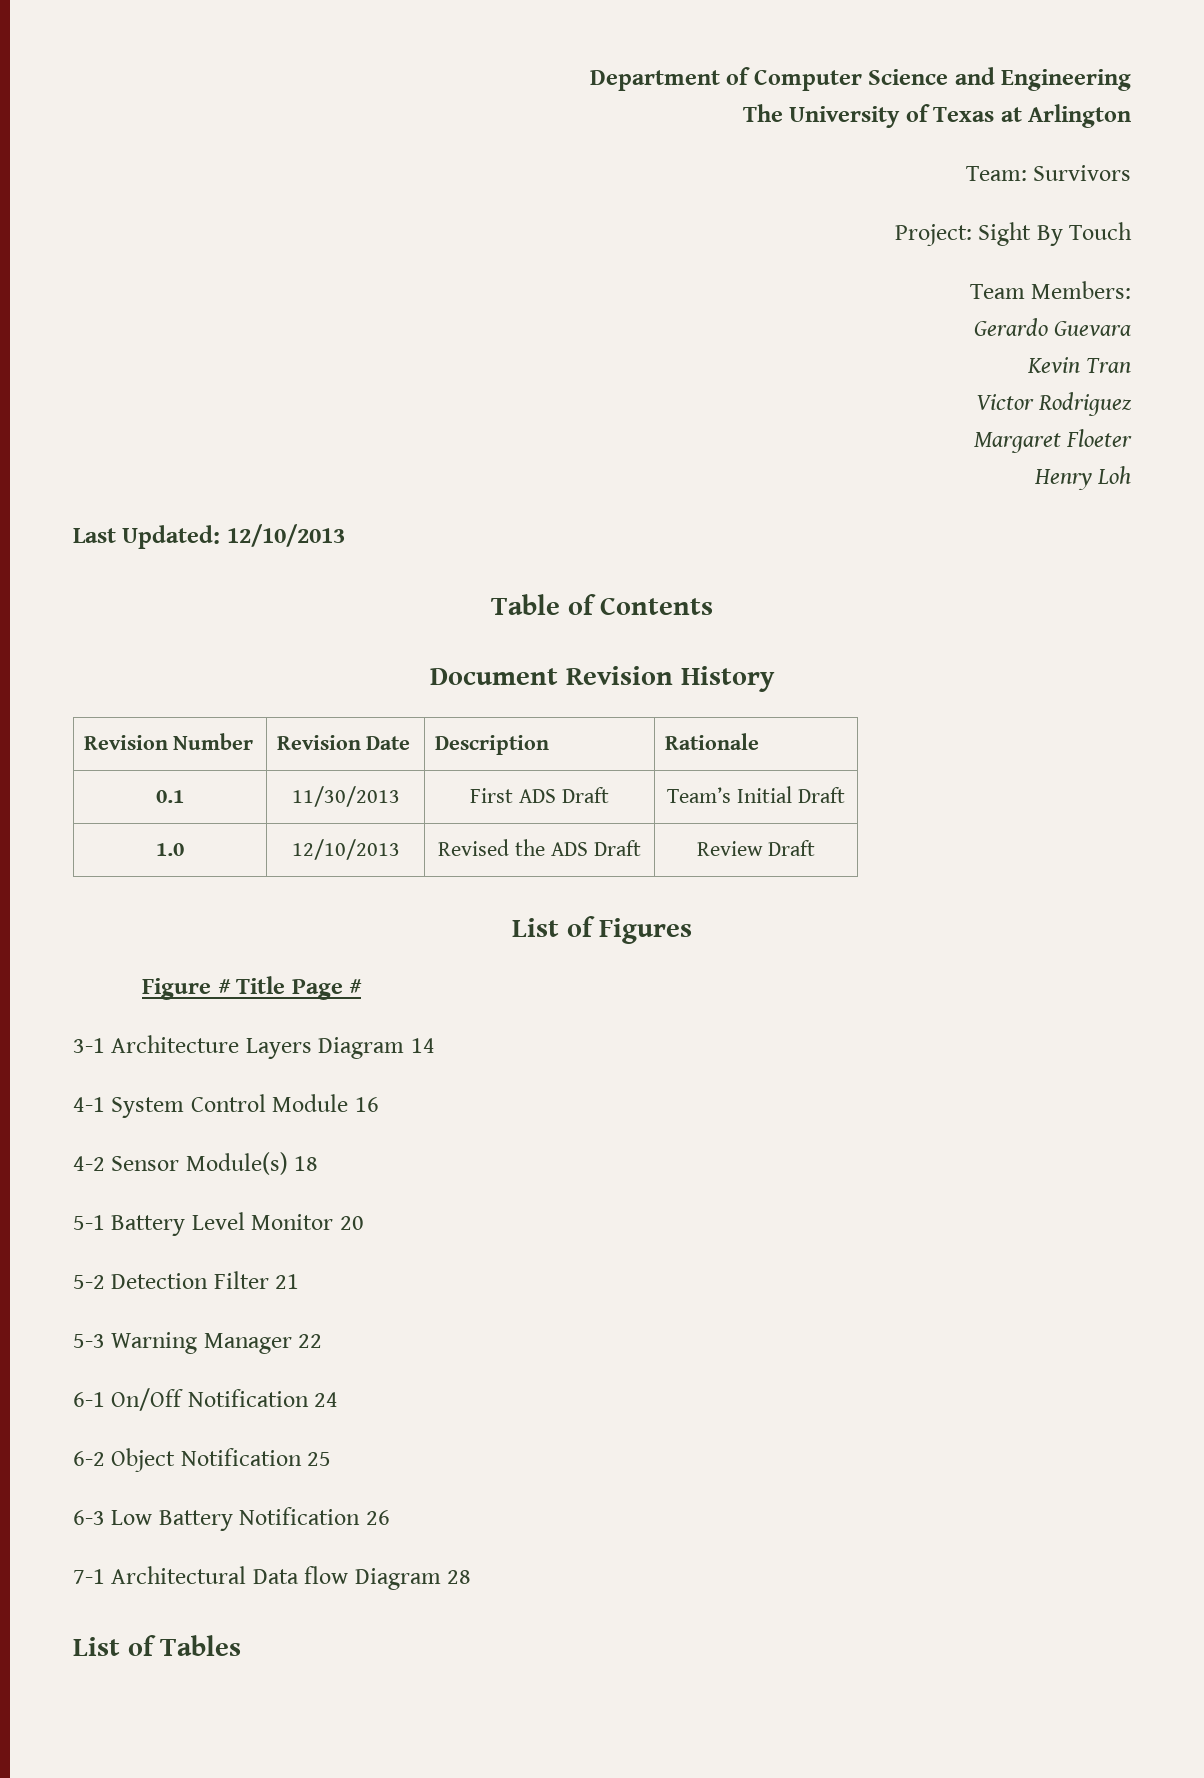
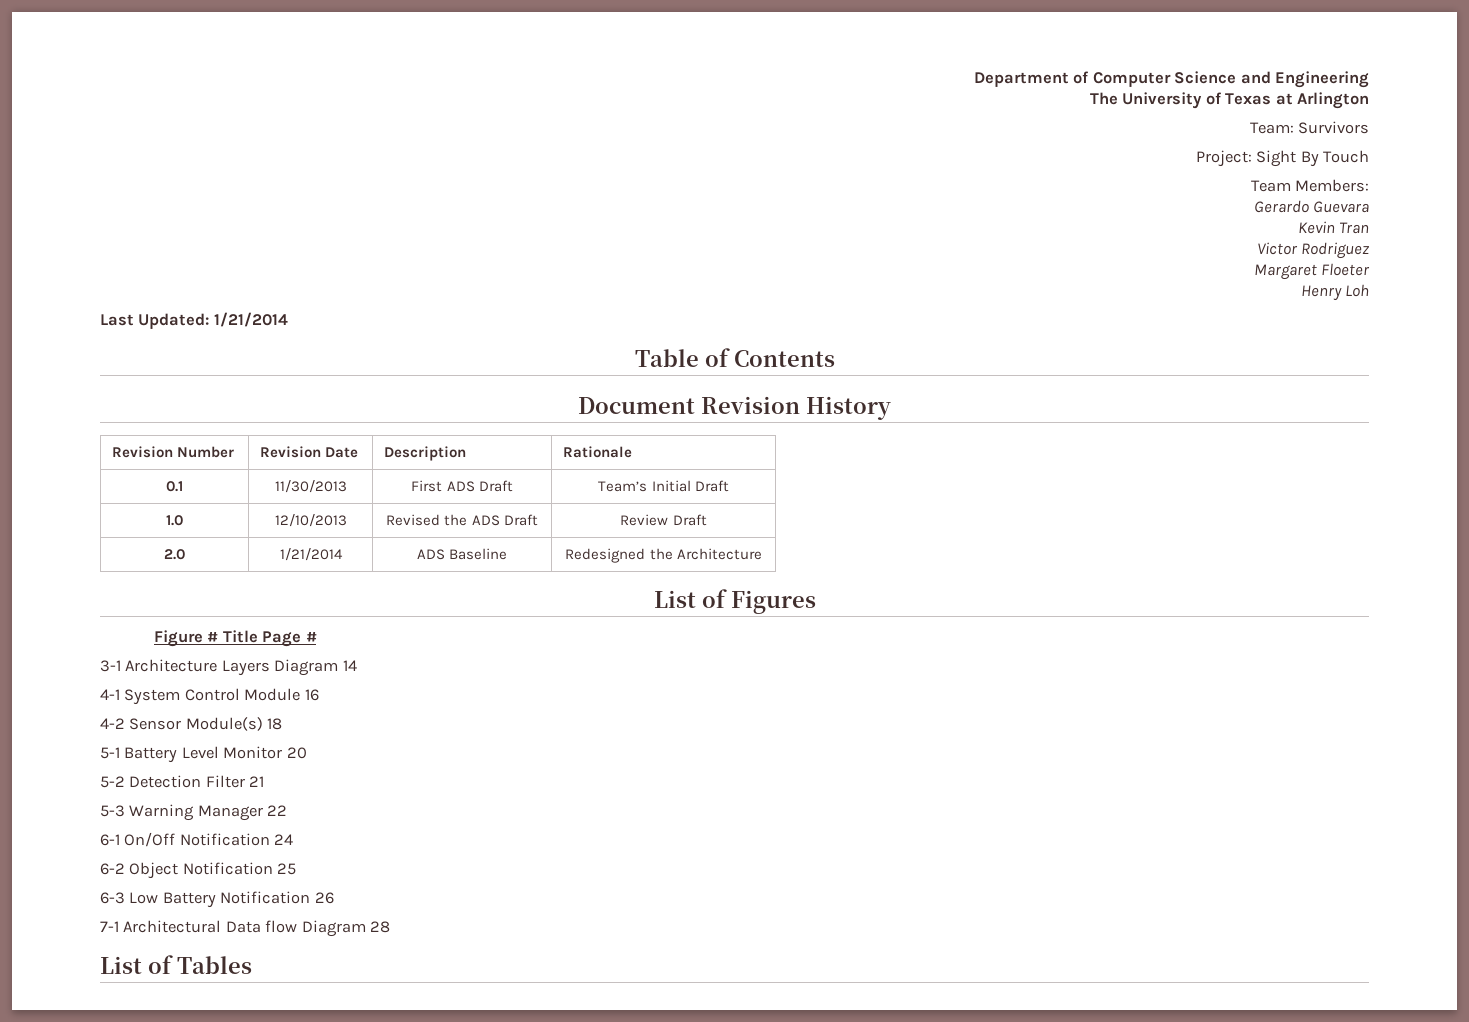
[226,524,345,547] 12/10/2013 -> [213,312,288,327] 1/21/2014
(816, 848) none -> [164,549,185,560] [279,548,343,561] [416,548,508,560] [565,548,762,563] // 2.0 | 1/21/2014 | ADS Baseline | Redesigned the Architecture

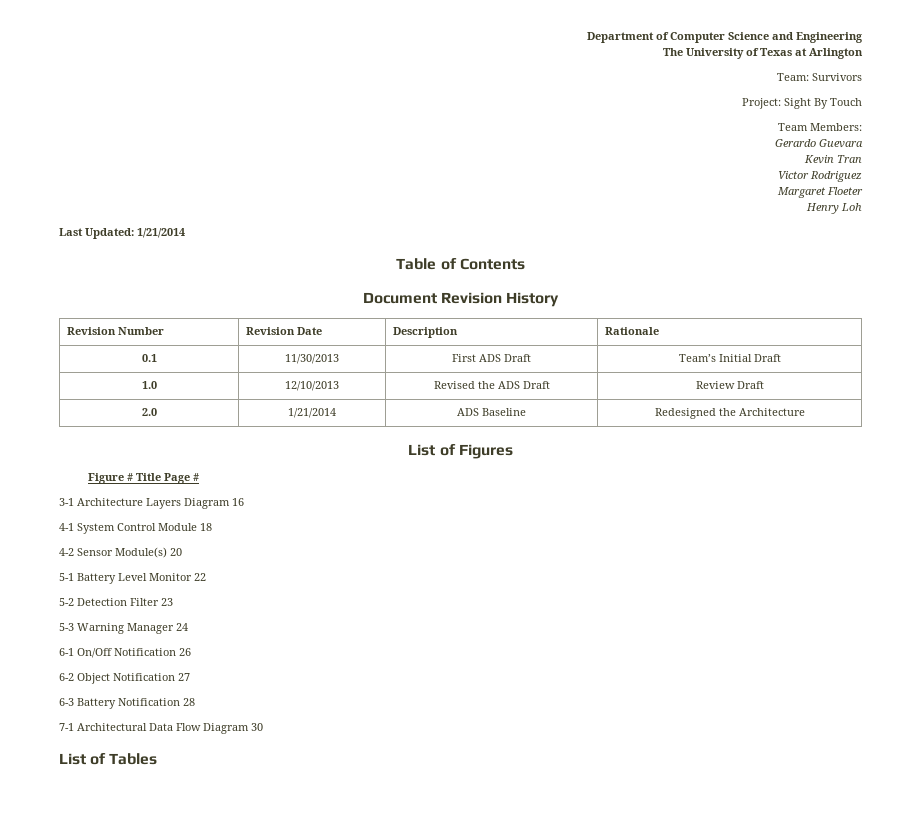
[342,660,357,671] 14 -> [232,498,244,506] 16
[304,689,319,701] 16 -> [200,523,212,531] 18
[267,718,283,730] 18 -> [170,548,182,556] 20
[286,747,307,759] 20 -> [194,573,206,581] 22
[249,776,265,787] 21 -> [161,598,173,606] 23
[267,805,288,816] 22 -> [176,623,188,631] 24
[274,834,294,845] 24 -> [179,648,191,656] 26
[277,863,297,875] 25 -> [178,673,190,681] 27
[129,892,159,904] Low -> (74, 702) none
[314,892,334,904] 26 -> [183,698,195,706] 28
[265,920,391,937] flow Diagram 28 -> [176,723,263,734] Flow Diagram 30

